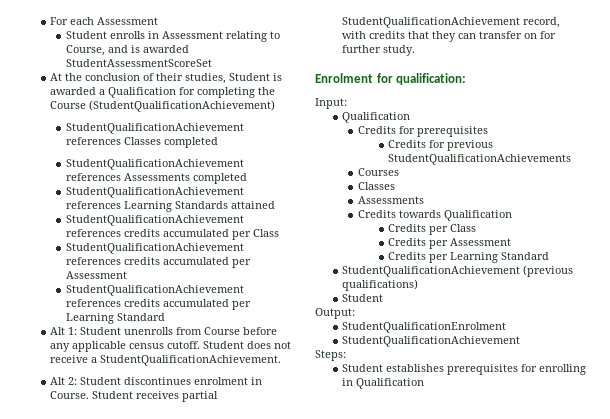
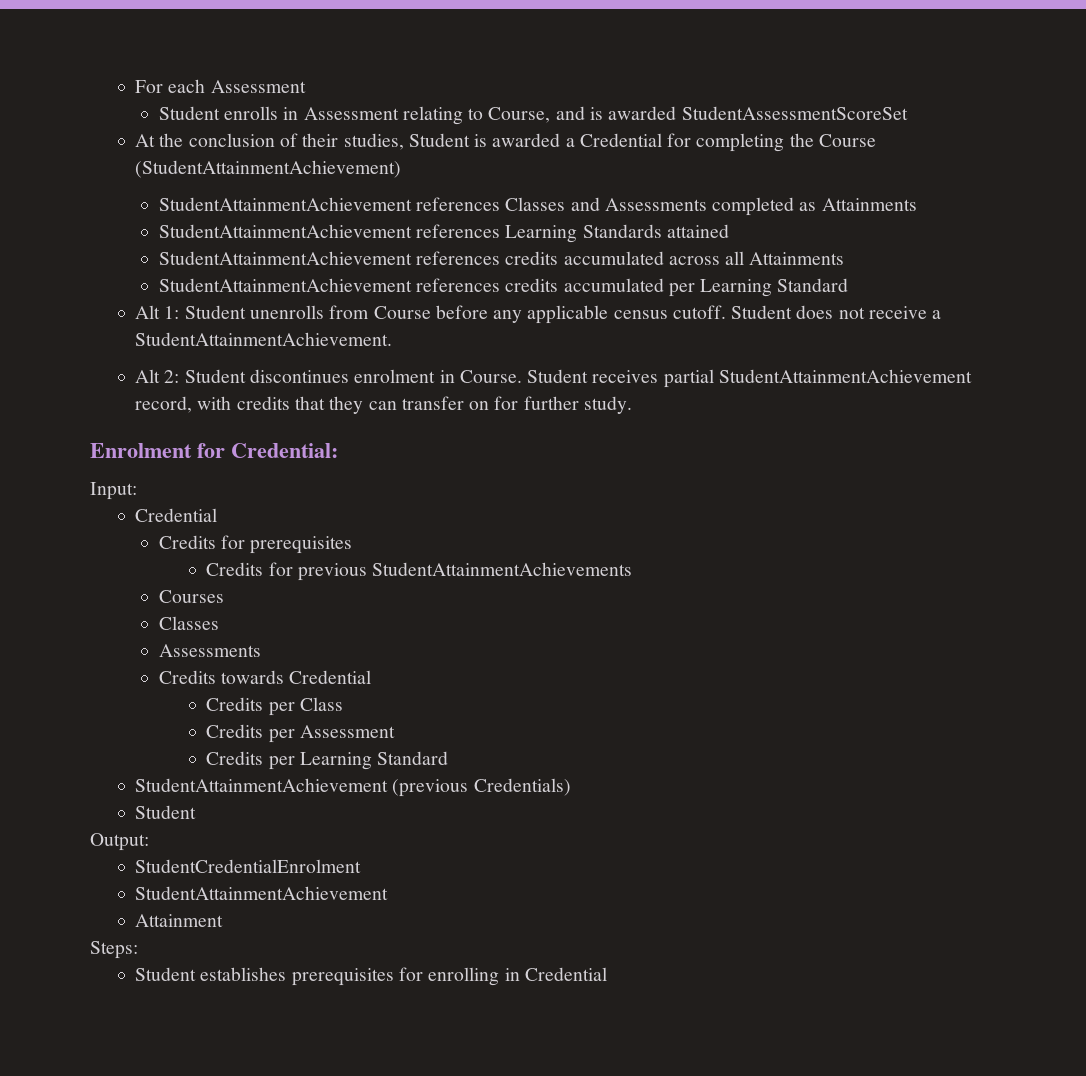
[108,87,177,98] Qualification -> [579,133,662,147] Credential
[89,100,276,112] [65,123,244,134] [65,137,218,148] [65,159,244,170] [65,173,121,181] (StudentQualificationAchievement) // StudentQualificationAchievement references Classes completed // StudentQualificationAchievement references -> [135,160,402,178] [158,197,600,211] (StudentAttainmentAchievement) // StudentAttainmentAchievement references Classes and
[65,187,244,198] // StudentQualificationAchievement -> [799,198,917,211] [158,224,412,238] as Attainments // StudentAttainmentAchievement
[65,215,244,226] [65,229,279,240] [65,243,244,254] [65,257,251,268] [65,271,127,279] [65,285,244,296] StudentQualificationAchievement references credits accumulated per Class // StudentQualificationAchievement references credits accumulated per Assessment // StudentQualificationAchievement -> [158,251,845,265] [158,278,412,292] StudentAttainmentAchievement references credits accumulated across all Attainments // StudentAttainmentAchievement
[100,355,282,366] StudentQualificationAchievement. -> [135,332,393,346] StudentAttainmentAchievement.
[342,17,521,28] StudentQualificationAchievement -> [718,369,972,383] StudentAttainmentAchievement
[396,73,467,85] qualification: -> [231,443,338,458] Credential:
[342,112,411,123] Qualification -> [135,508,218,522] Credential
[388,154,572,165] StudentQualificationAchievements -> [372,562,633,576] StudentAttainmentAchievements
[443,210,512,221] Qualification -> [289,670,372,684] Credential
[342,265,574,277] [342,279,419,291] StudentQualificationAchievement (previous qualifications) -> [135,778,571,797] StudentAttainmentAchievement (previous Credentials)
[342,322,507,333] [342,336,521,347] StudentQualificationEnrolment // StudentQualificationAchievement -> [135,859,362,873] [135,886,389,900] [135,914,224,927] StudentCredentialEnrolment // StudentAttainmentAchievement // Attainment
[356,378,425,389] Qualification -> [524,967,607,981] Credential

